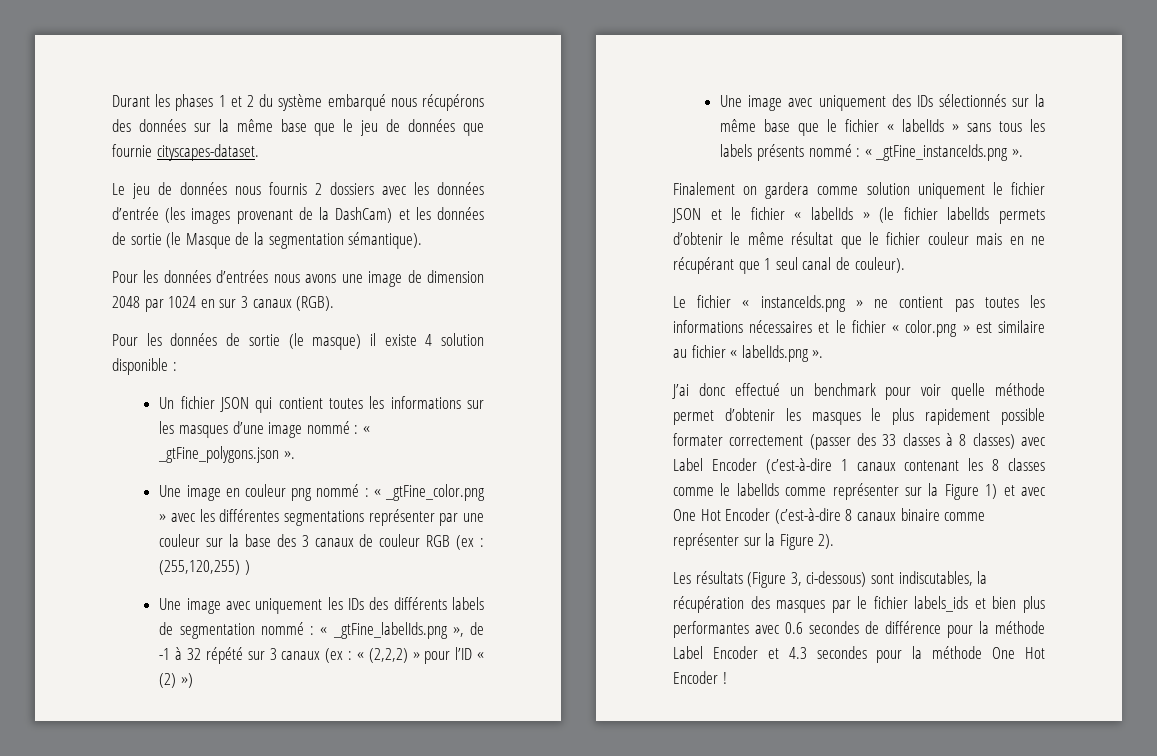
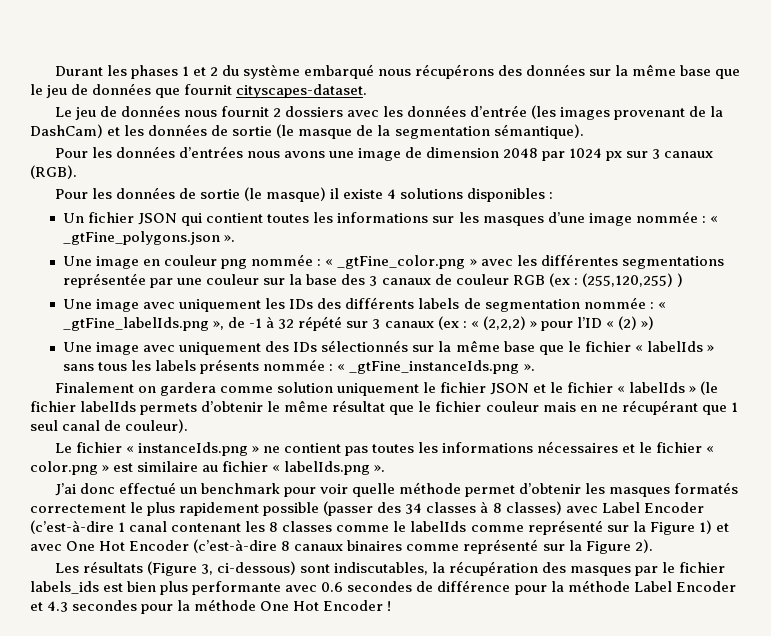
[112,144,152,157] fournie -> [184,84,233,95] fournit
[269,182,307,195] fournis -> [220,106,269,117] fournit
[185,233,231,249] Masque -> [298,129,353,139] masque
[200,299,215,308] en -> [606,151,623,161] px
[440,333,484,346] [112,358,168,375] solution disponible -> [399,188,546,202] solutions disponibles
[306,421,350,434] nommé -> [635,211,698,223] nommée
[316,484,360,497] nommé -> [251,254,314,266] nommée
[368,509,435,526] représenter -> [63,273,147,288] représentée
[260,622,304,635] nommé -> [583,297,646,309] nommée
[808,144,852,157] nommé -> [263,359,326,371] nommée
(861, 418) none -> [674,482,739,494] [30,504,126,513] formatés correctement
[673,433,804,446] formater correctement -> (320, 509) none
[882,434,897,446] 33 -> [405,503,423,514] 34
[856,462,896,471] canaux -> [129,521,168,532] canal
[832,483,899,500] représenter -> [527,520,603,535] représenté
[900,508,986,521] [673,533,739,550] binaire comme représenter -> [347,539,539,554] binaires comme représenté
[974,598,986,609] et -> [103,583,124,592] est
[673,621,749,638] performantes -> [192,581,282,595] performante

